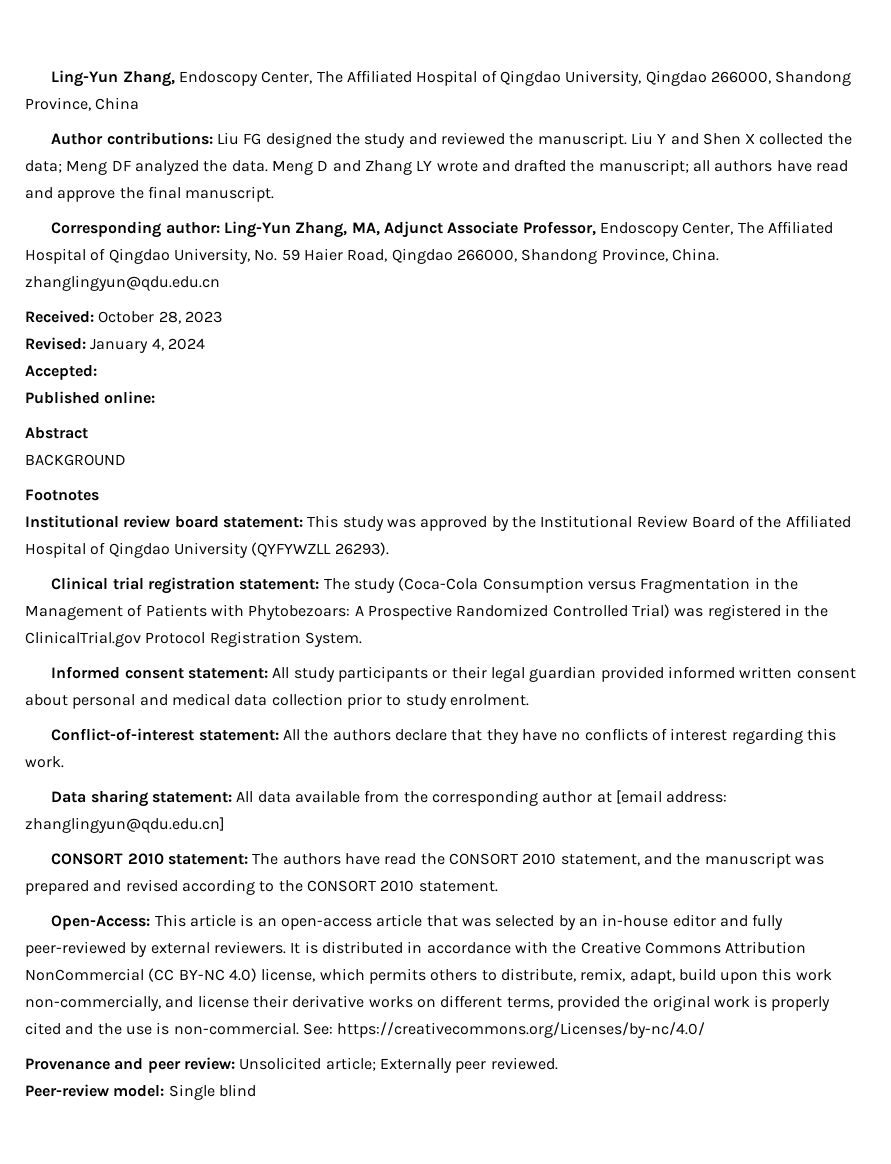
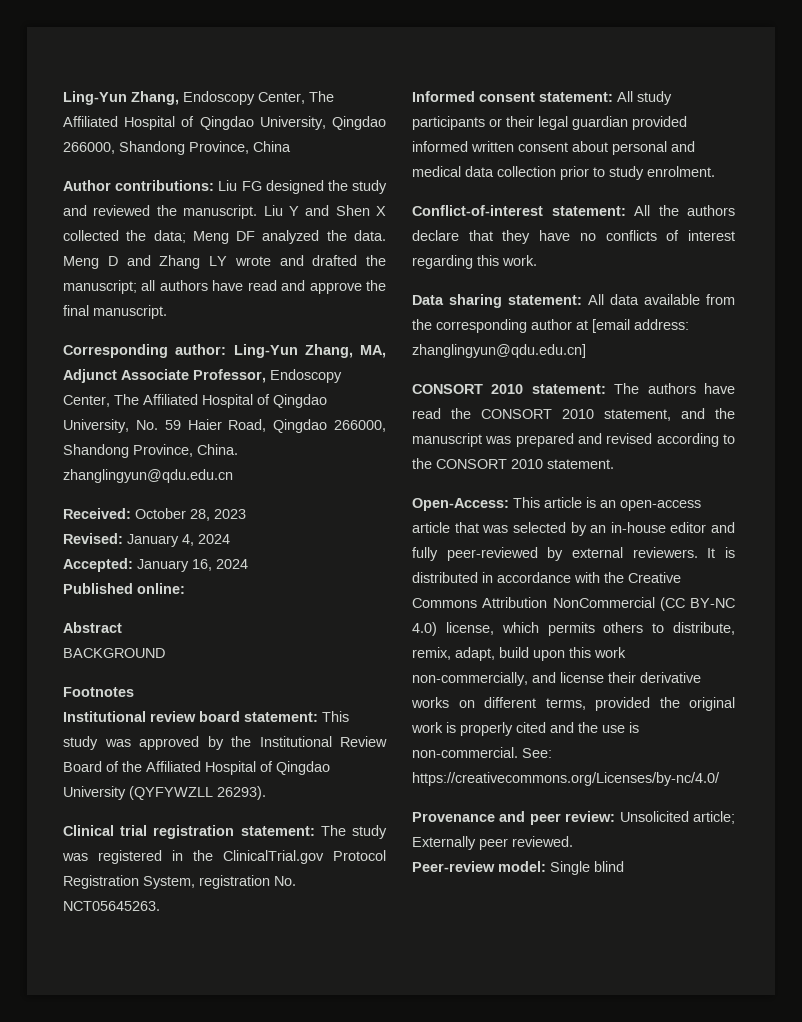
(97, 372) none -> [137,559,248,572] January 16, 2024
[398,577,798,593] [25,604,670,620] (Coca-Cola Consumption versus Fragmentation in the Management of Patients with Phytobezoars: A Prospective Randomized Controlled Trial) -> (387, 832) none
[304,632,362,647] System. -> [143,875,296,889] [63,901,160,911] System, registration No. NCT05645263.

